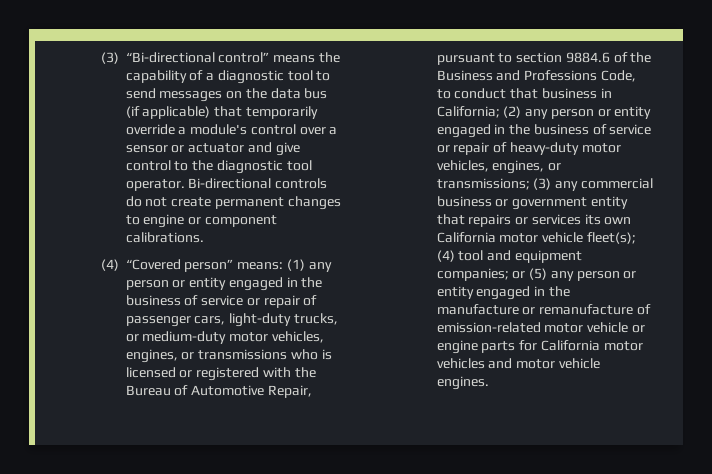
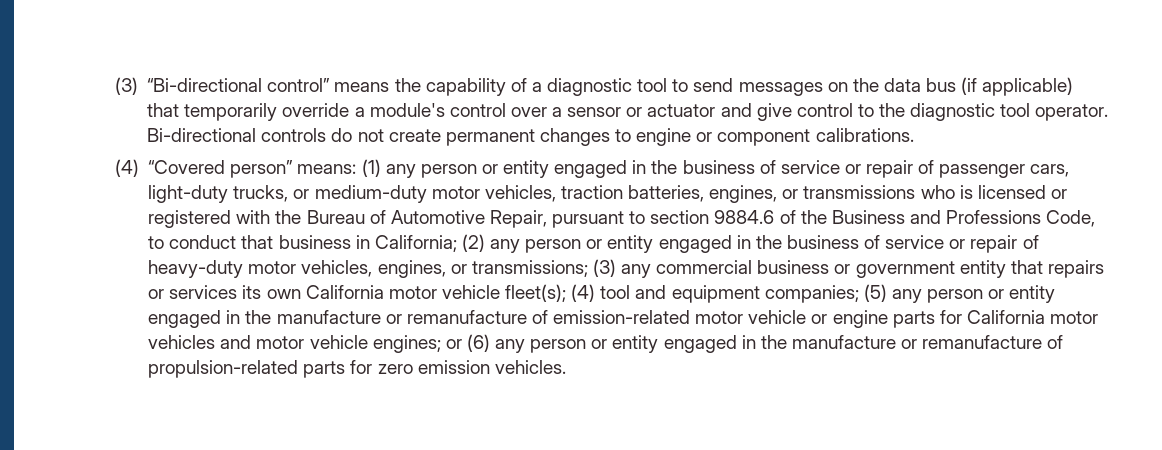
(324, 337) none -> [560,185,705,202] traction batteries,
[512,271,526,279] or -> (859, 294) none
[436,376,489,390] engines. -> [372,334,1064,353] [148,360,566,378] engines; or (6) any person or entity engaged in the manufacture or remanufacture of propulsion-related parts for zero emission vehicles.

